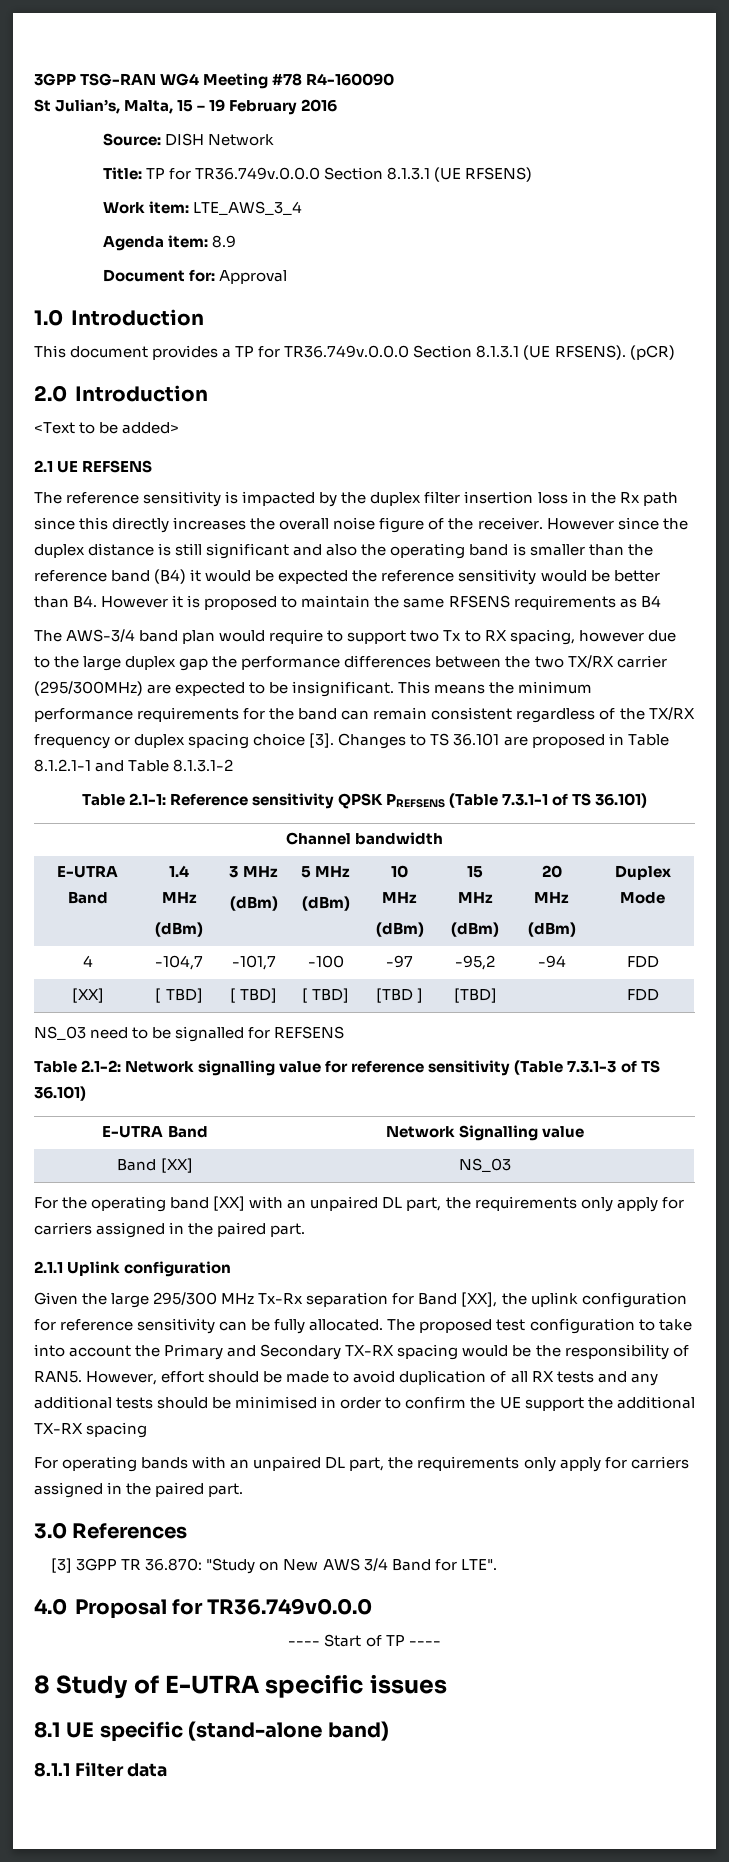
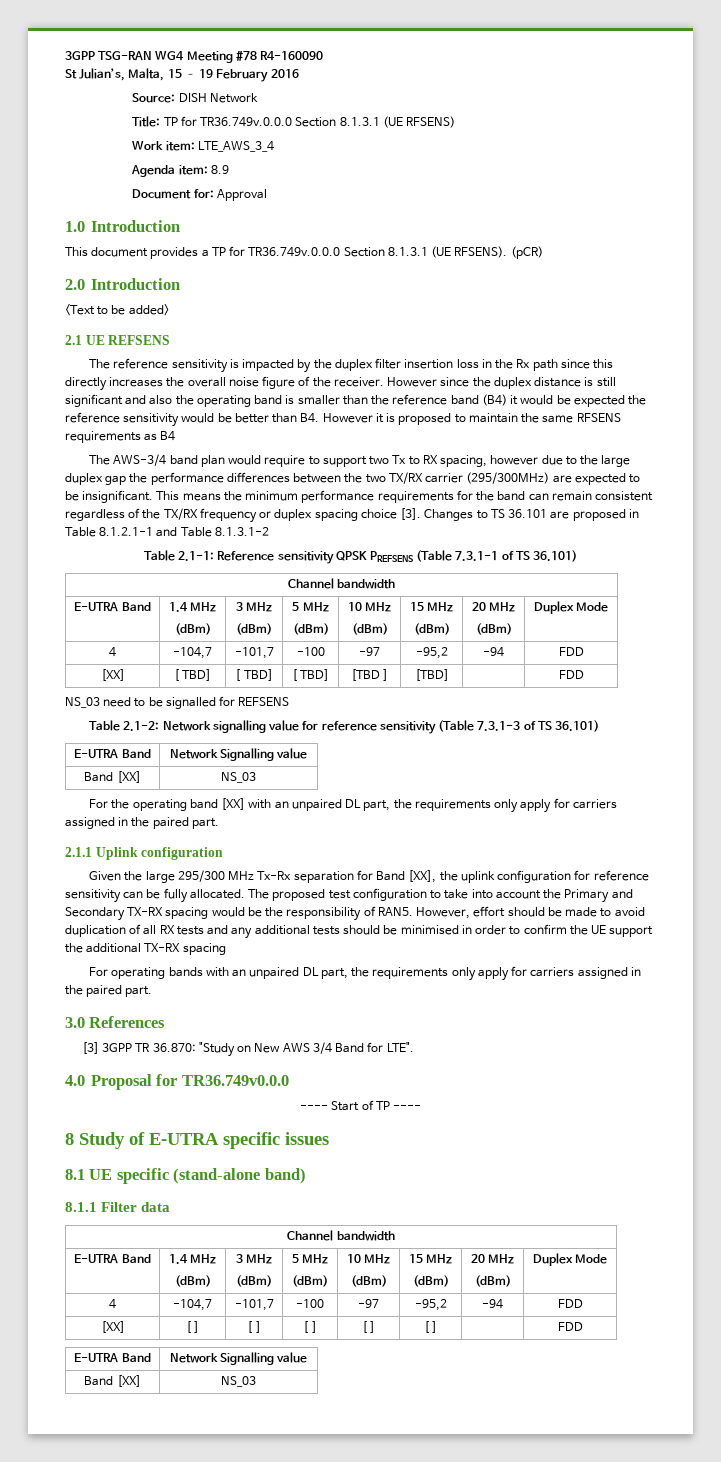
(168, 1770) none -> [287,1230,395,1241] [74,1254,151,1264] [168,1254,217,1264] [174,1275,211,1287] [235,1254,273,1264] [236,1275,272,1287] [291,1254,329,1264] [292,1275,328,1287] [346,1254,391,1264] [350,1275,387,1287] [408,1254,453,1264] [412,1275,449,1287] [470,1254,515,1264] [474,1275,511,1287] [532,1253,608,1266] [109,1299,116,1309] [173,1299,212,1311] [234,1299,274,1311] [296,1299,324,1308] [358,1299,379,1308] [414,1299,447,1311] [482,1299,503,1309] [557,1299,583,1308] [100,1321,125,1333] [185,1321,200,1333] [247,1321,261,1333] [303,1321,317,1333] [361,1321,376,1333] [423,1321,438,1333] [557,1322,583,1331] [74,1353,151,1363] [169,1352,308,1365] [84,1375,141,1387] [221,1376,256,1387] // Channel bandwidth // E-UTRA Band | 1.4 MHz // (dBm) | 3 MHz // (dBm) | 5 MHz // (dBm) | 10 MHz // (dBm) | 15 MHz // (dBm) | 20 MHz // (dBm) | Duplex Mode // 4 | -104,7 | -101,7 | -100 | -97 | -95,2 | -94 | FDD // [XX] | [ ] | [ ] | [ ] | [ ] | [ ] | | FDD // E-UTRA Band | Network Signalling value // Band [XX] | NS_03

